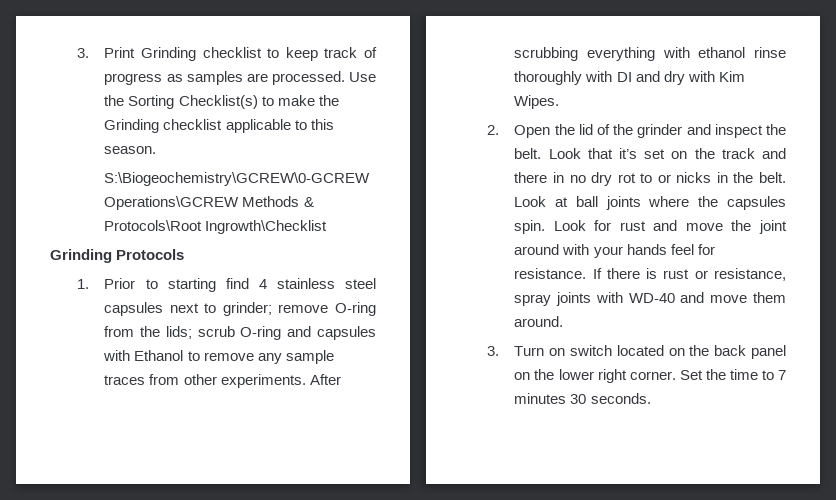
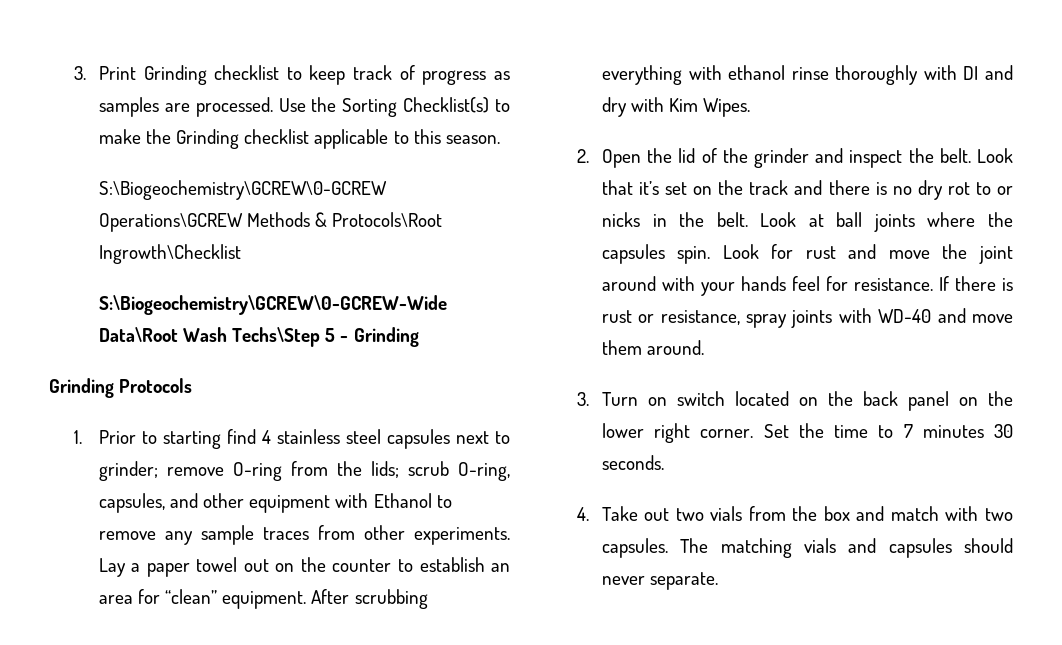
(328, 227) none -> [98,295,447,315] [98,327,419,347] // S:\Biogeochemistry\GCREW\0-GCREW-Wide Data\Root Wash Techs\Step 5 - Grinding
[240,326,376,340] O-ring and capsules -> [458,462,510,481] [98,493,331,513] O-ring, capsules, and other equipment
(306, 381) none -> [98,557,510,577] [98,589,307,609] Lay a paper towel out on the counter to establish an area for “clean” equipment.
[552,172,564,183] in -> [875,182,887,195] is
(651, 398) none -> [576,506,1013,521] [601,538,1013,558] [601,572,719,590] // 4. Take out two vials from the box and match with two capsules. The matching vials and capsules should never separate.

